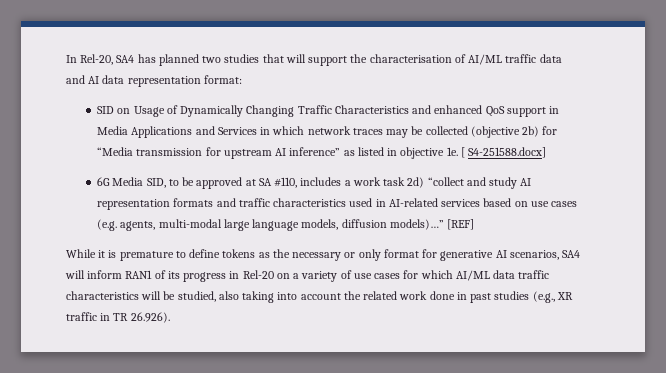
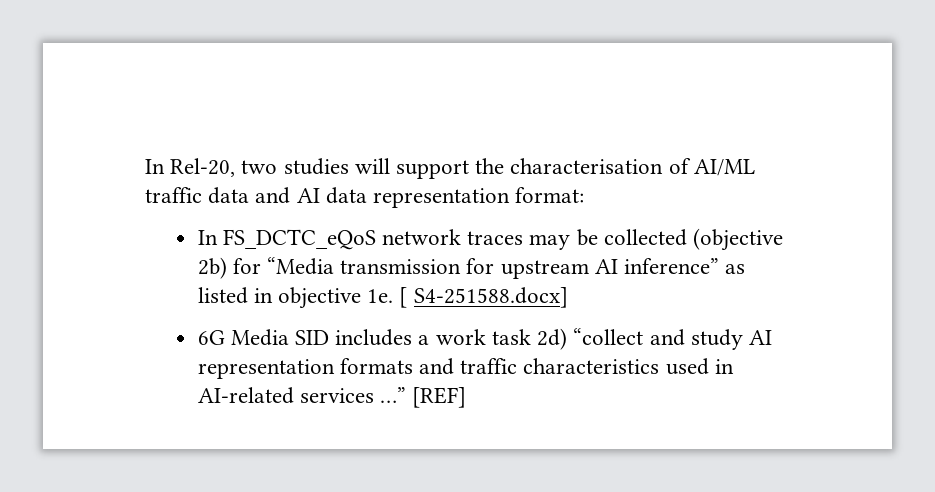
[116,54,199,66] SA4 has planned -> (236, 167) none
[262,54,284,63] that -> (349, 166) none
[97,105,560,117] [97,126,305,138] SID on Usage of Dynamically Changing Traffic Characteristics and enhanced QoS support in Media Applications and Services in which -> [197,229,376,250] In FS_DCTC_eQoS
[146,177,298,189] SID, to be approved at SA #110, -> [295,330,330,345] SID
[483,198,578,207] [97,219,475,231] [66,249,581,261] [65,270,550,282] [66,291,573,303] [66,312,170,323] based on use cases (e.g. agents, multi-modal large language models, diffusion models)…” [REF] // While it is premature to define tokens as the necessary or only format for generative AI scenarios, SA4 will inform RAN1 of its progress in Rel-20 on a variety of use cases for which AI/ML data traffic characteristics will be studied, also taking into account the related work done in past studies (e.g., XR traffic in TR 26.926). -> [380,387,467,408] …” [REF]

